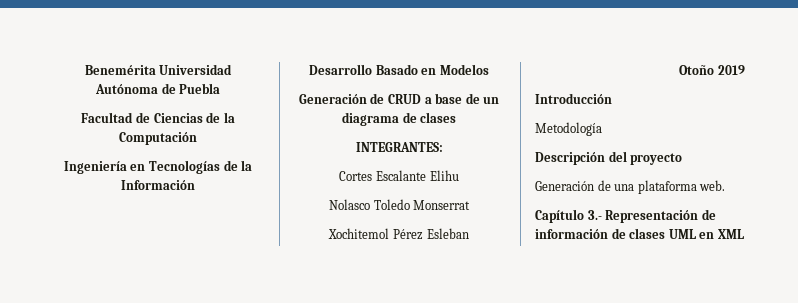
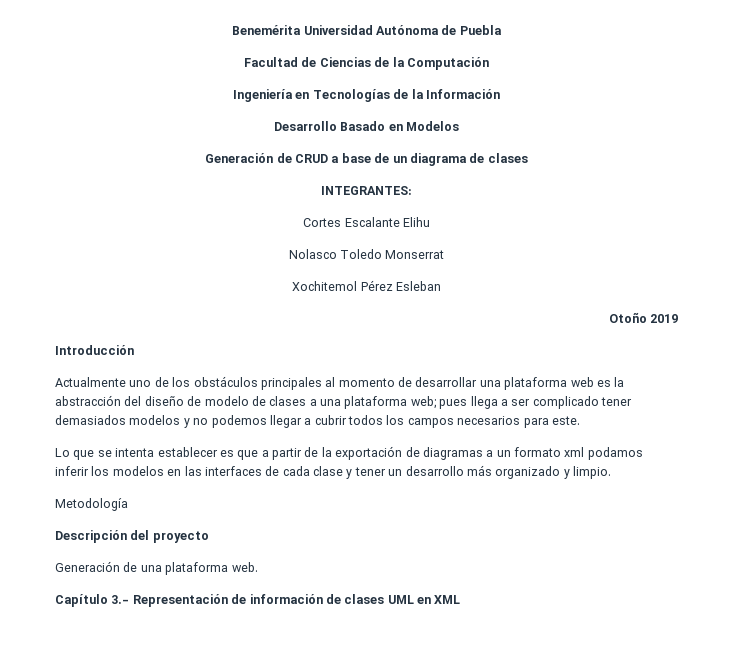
(612, 98) none -> [55,376,625,390] [55,395,632,409] [55,415,580,428] [55,446,643,460] [55,465,611,479] // Actualmente uno de los obstáculos principales al momento de desarrollar una plataforma web es la abstracción del diseño de modelo de clases a una plataforma web; pues llega a ser complicado tener demasiados modelos y no podemos llegar a cubrir todos los campos necesarios para este. // Lo que se intenta establecer es que a partir de la exportación de diagramas a un formato xml podamos inferir los modelos en las interfaces de cada clase y tener un desarrollo más organizado y limpio.

